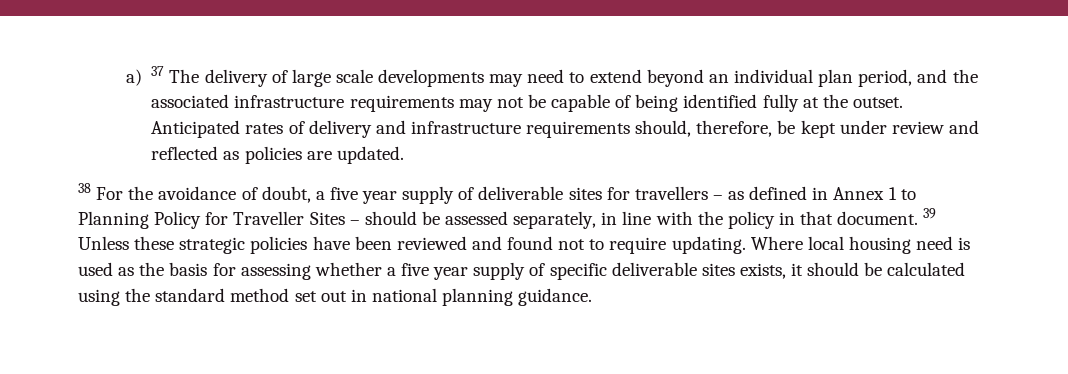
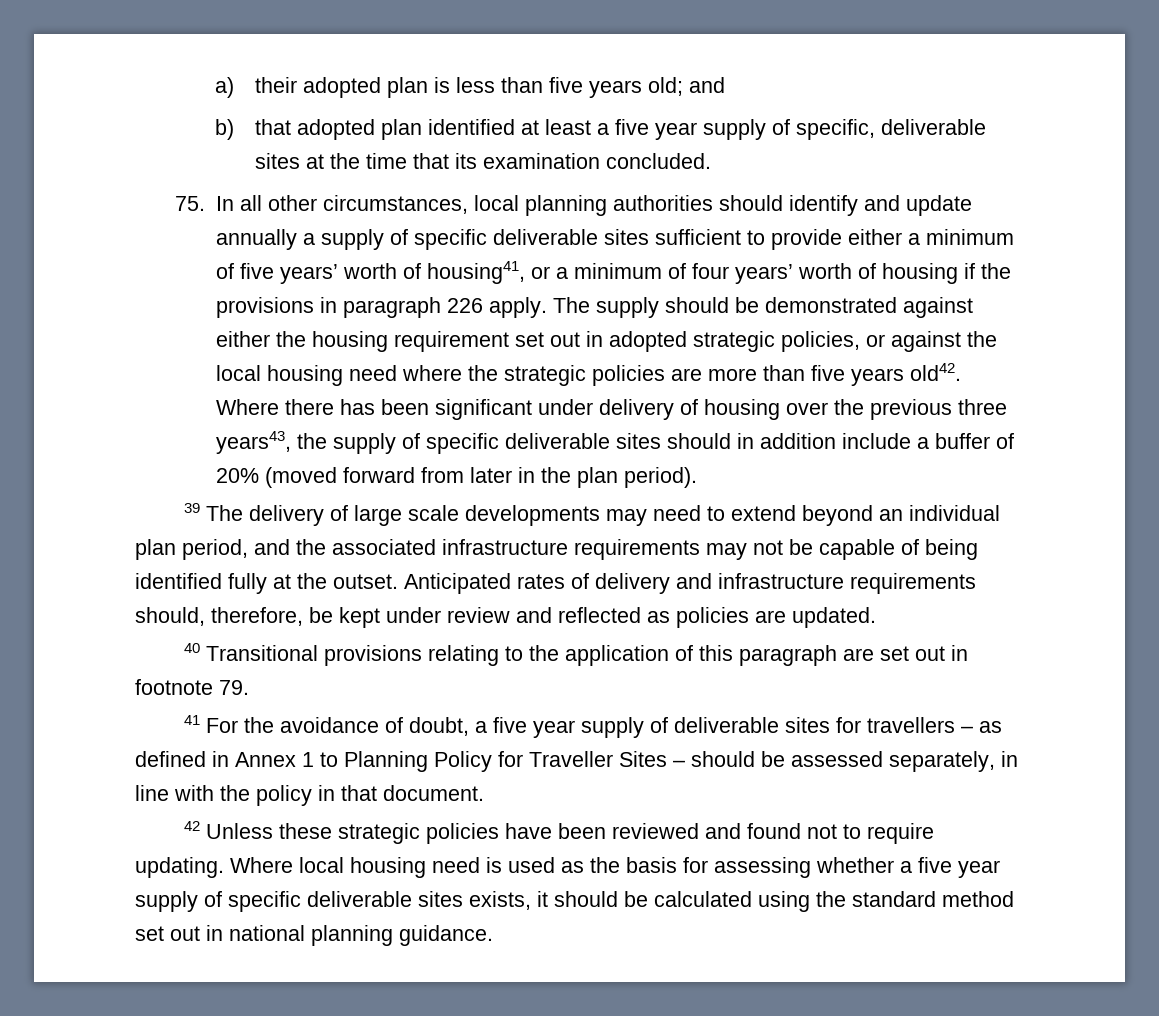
[151,66,165,76] 37 -> [255,77,726,98] [215,119,987,140] [255,153,712,169] [175,195,972,216] [215,229,1014,250] [215,261,1011,284] [215,297,973,318] [215,331,997,352] [215,363,961,386] [215,399,1007,420] [215,431,1014,454] [215,467,697,488] [183,503,200,513] their adopted plan is less than five years old; and // b) that adopted plan identified at least a five year supply of specific, deliverable sites at the time that its examination concluded. // 75. In all other circumstances, local planning authorities should identify and update annually a supply of specific deliverable sites sufficient to provide either a minimum of five years’ worth of housing41, or a minimum of four years’ worth of housing if the provisions in paragraph 226 apply. The supply should be demonstrated against either the housing requirement set out in adopted strategic policies, or against the local housing need where the strategic policies are more than five years old42. Where there has been significant under delivery of housing over the previous three years43, the supply of specific deliverable sites should in addition include a buffer of 20% (moved forward from later in the plan period). // 39
[78,183,91,193] 38 -> [183,643,968,666] [135,679,249,695] [183,715,200,725] 40 Transitional provisions relating to the application of this paragraph are set out in footnote 79. // 41
[923,208,937,219] 39 -> [183,821,200,831] // 42

